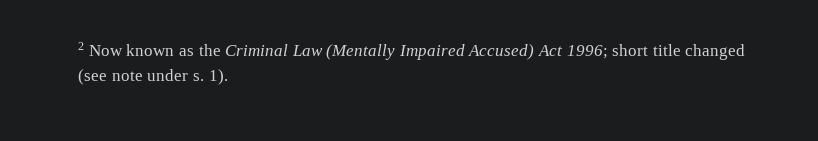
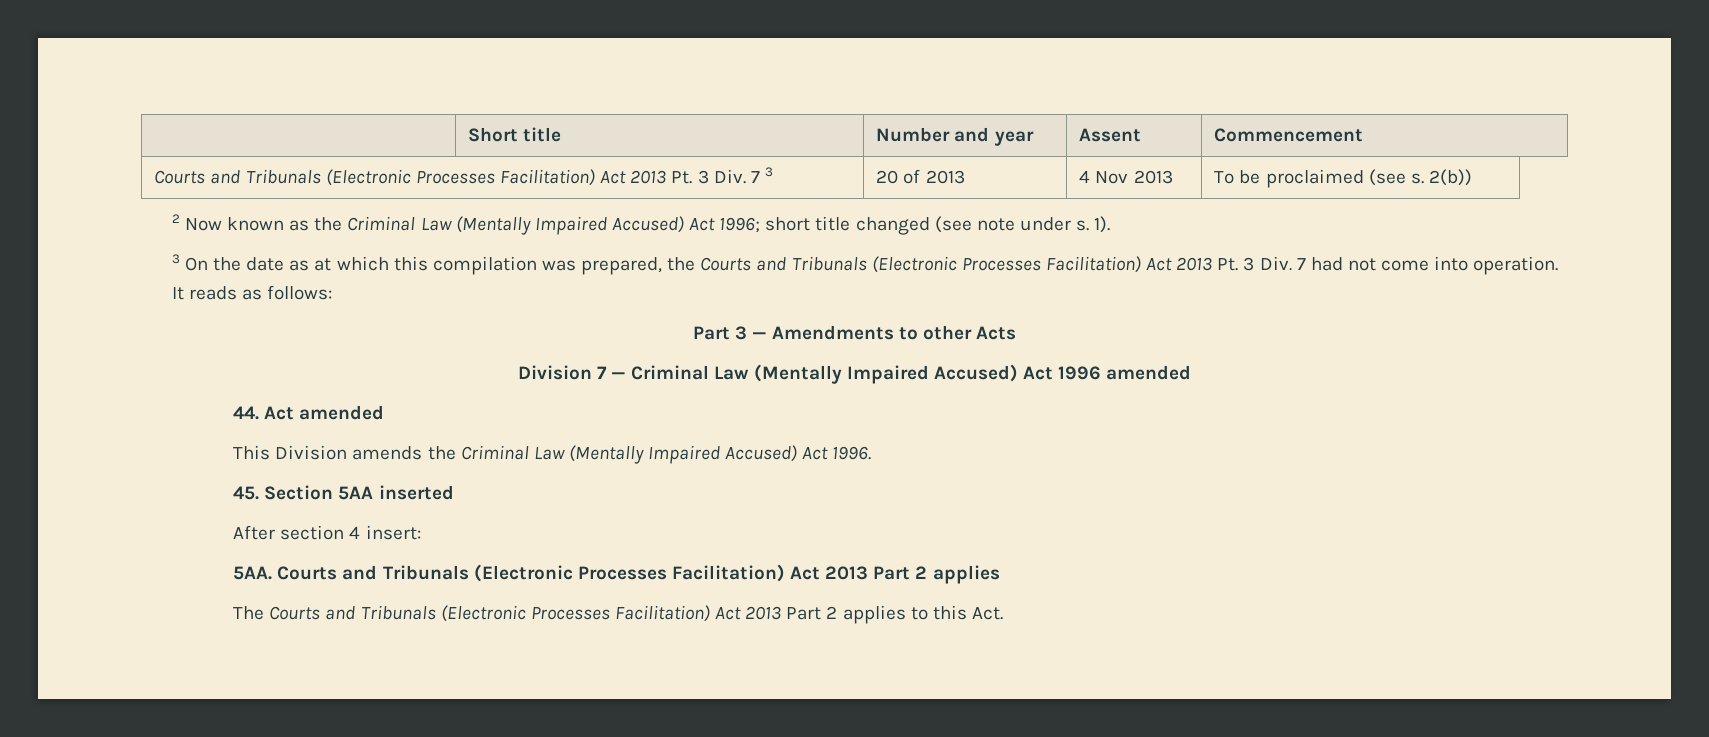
(78, 46) none -> [468,127,562,142] [876,127,1034,146] [1079,128,1142,142] [1214,128,1364,142] [154,167,773,186] [876,169,965,184] [1079,170,1173,184] [1214,169,1472,188] | Short title | Number and year | Assent | Commencement // Courts and Tribunals (Electronic Processes Facilitation) Act 2013 Pt. 3 Div. 7 3 | 20 of 2013 | 4 Nov 2013 | To be proclaimed (see s. 2(b)) //
(228, 77) none -> [171,254,1559,275] [171,285,333,300] [692,325,1017,340] [517,364,1192,384] [233,405,385,420] [233,445,872,464] [233,485,454,500] [233,525,421,540] [233,564,1000,584] [233,605,1003,624] // 3 On the date as at which this compilation was prepared, the Courts and Tribunals (Electronic Processes Facilitation) Act 2013 Pt. 3 Div. 7 had not come into operation. It reads as follows: // Part 3 — Amendments to other Acts // Division 7 — Criminal Law (Mentally Impaired Accused) Act 1996 amended // 44. Act amended // This Division amends the Criminal Law (Mentally Impaired Accused) Act 1996. // 45. Section 5AA inserted // After section 4 insert: // 5AA. Courts and Tribunals (Electronic Processes Facilitation) Act 2013 Part 2 applies // The Courts and Tribunals (Electronic Processes Facilitation) Act 2013 Part 2 applies to this Act.

